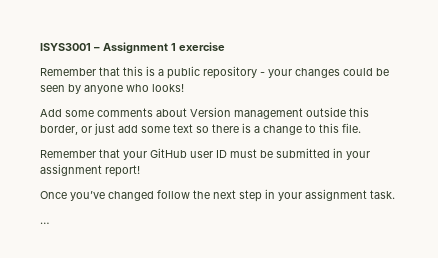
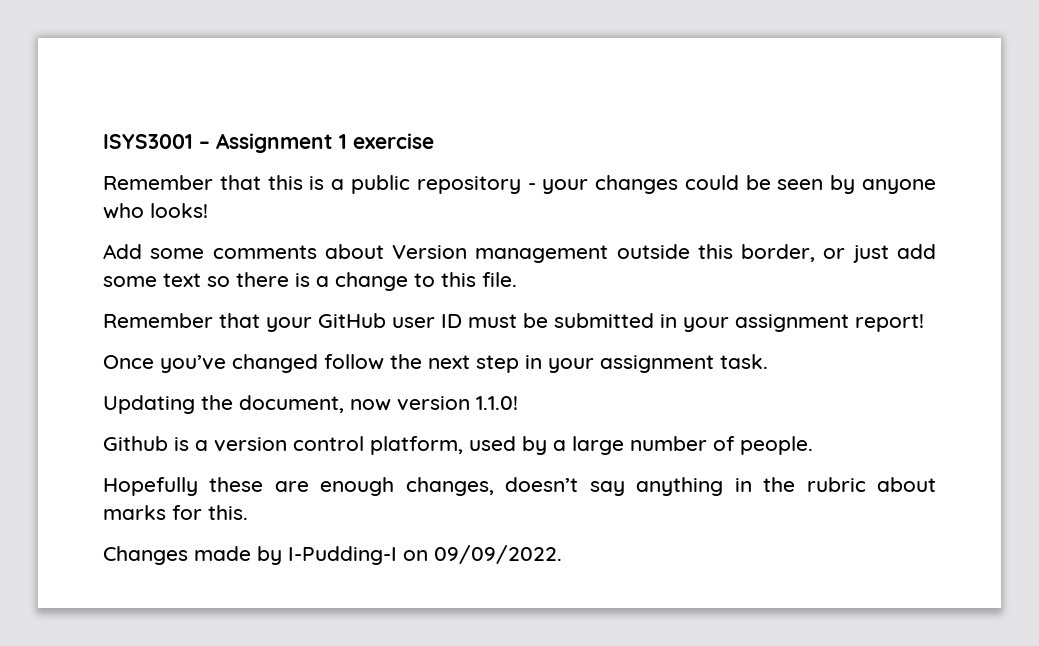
[40,222,50,224] … -> [103,395,518,414] [103,436,813,455] [103,477,937,496] [103,505,248,520] [103,545,562,565] Updating the document, now version 1.1.0! // Github is a version control platform, used by a large number of people. // Hopefully these are enough changes, doesn’t say anything in the rubric about marks for this. // Changes made by I-Pudding-I on 09/09/2022.

